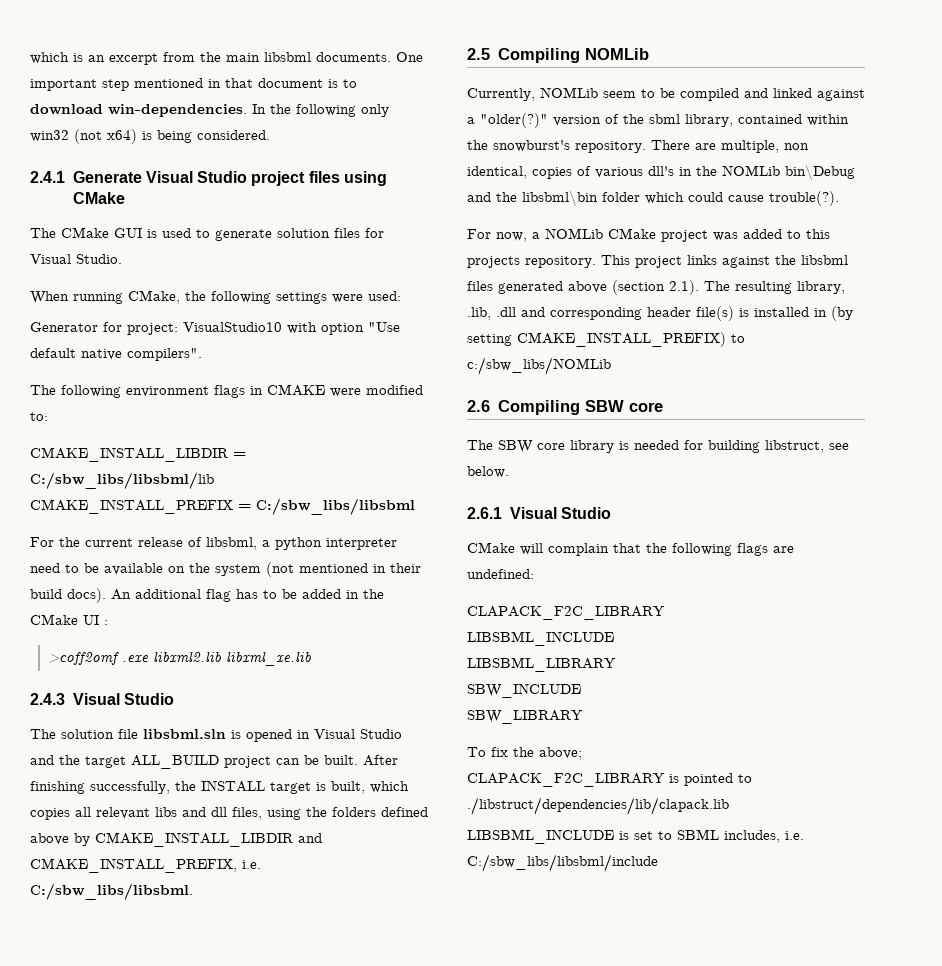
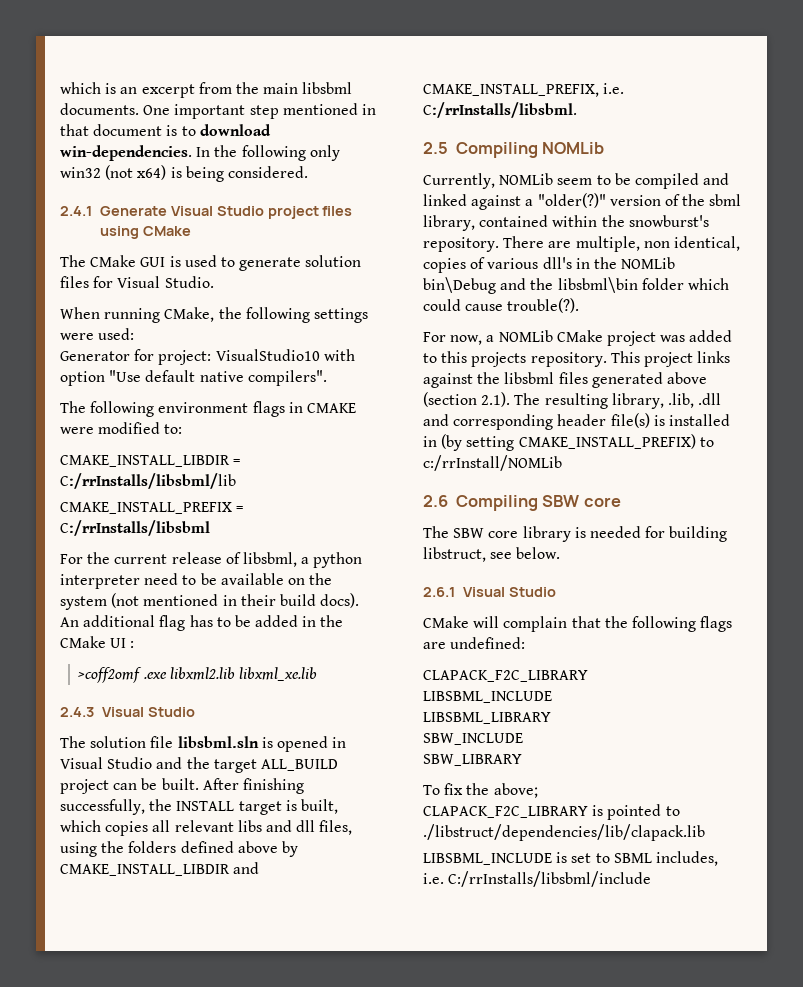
[30,472,214,489] C:/sbw_libs/libsbml/lib -> [60,473,236,489] C:/rrInstalls/libsbml/lib
[256,498,415,515] C:/sbw_libs/libsbml -> [60,520,210,536] C:/rrInstalls/libsbml
[30,883,193,900] C:/sbw_libs/libsbml. -> [423,102,577,118] C:/rrInstalls/libsbml.
[467,357,611,375] c:/sbw_libs/NOMLib -> [423,455,562,471] c:/rrInstall/NOMLib
[467,854,658,872] C:/sbw_libs/libsbml/include -> [448,871,652,887] C:/rrInstalls/libsbml/include

